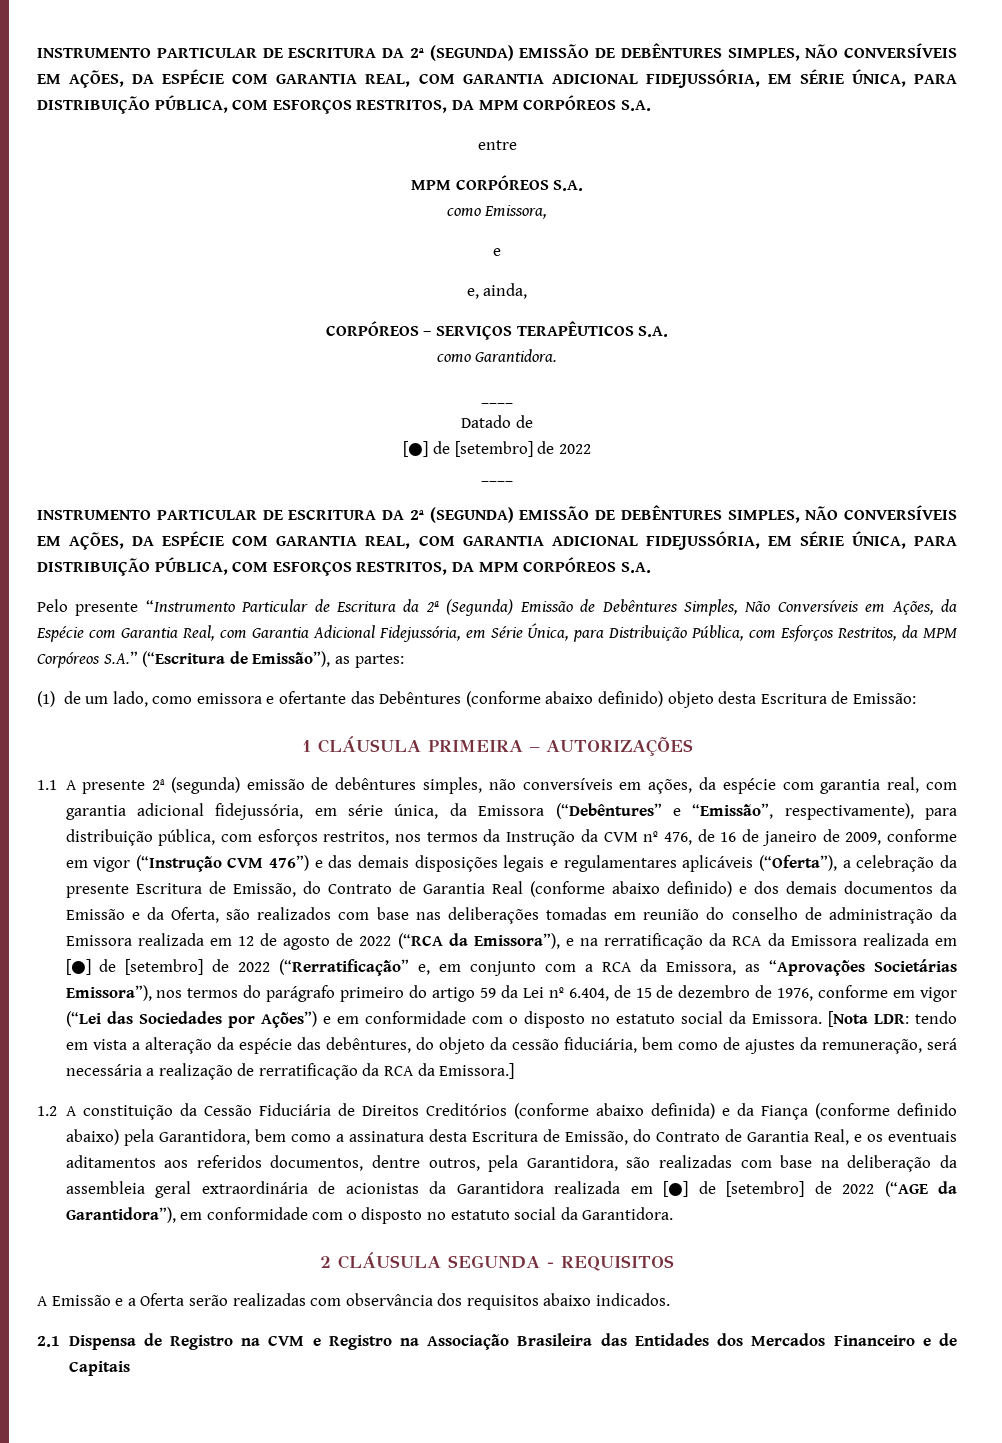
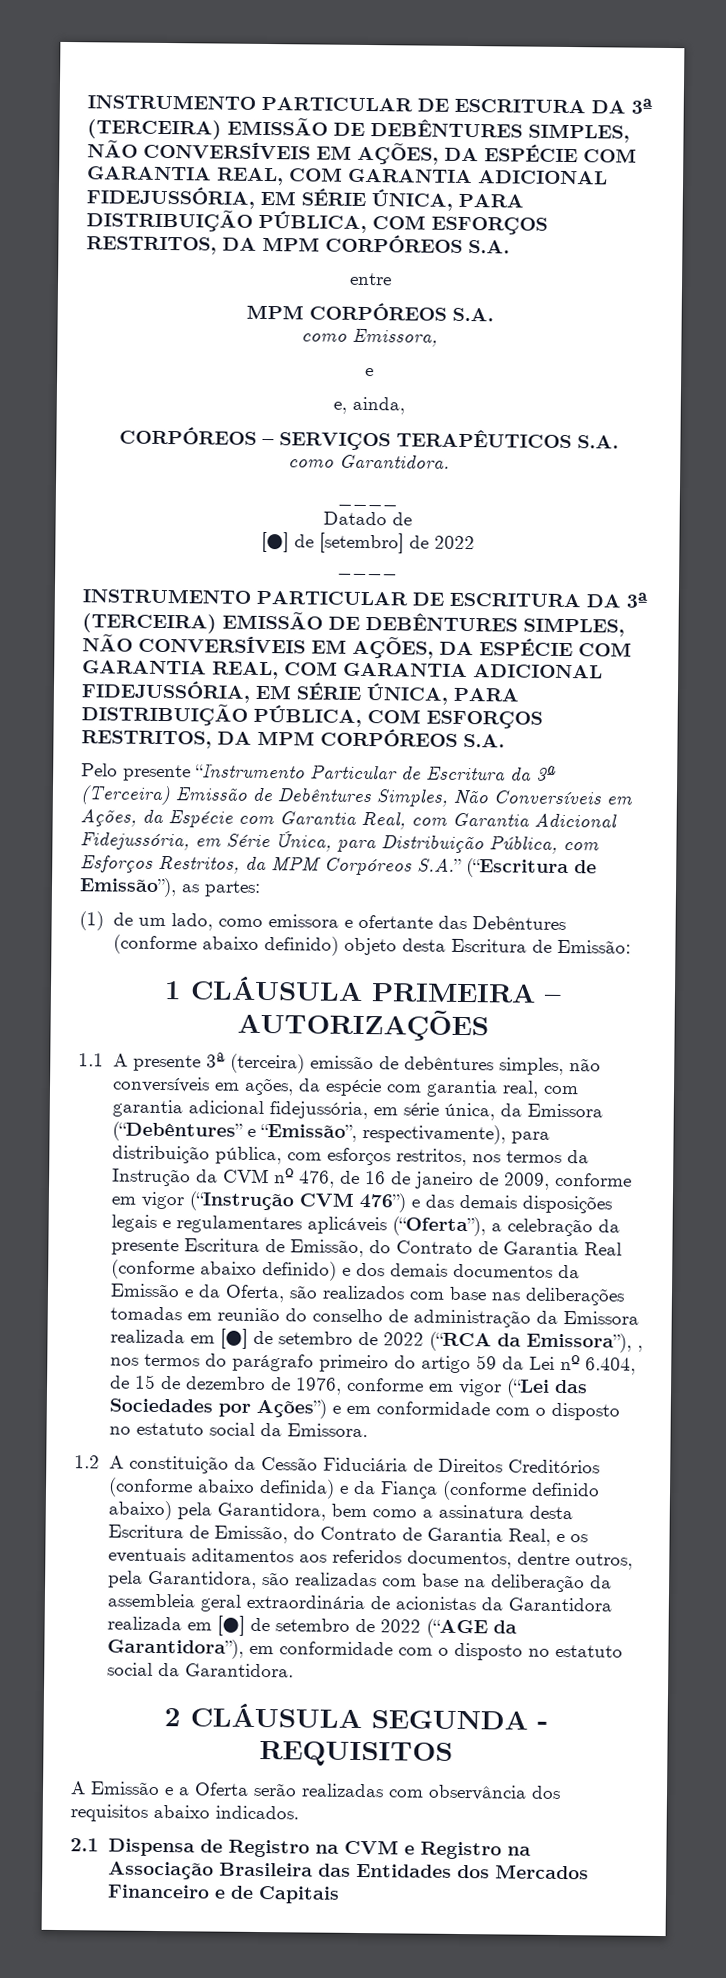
[37,45,514,61] INSTRUMENTO PARTICULAR DE ESCRITURA DA 2ª (SEGUNDA) -> [87,94,653,114] [87,119,222,140] INSTRUMENTO PARTICULAR DE ESCRITURA DA 3ª (TERCEIRA)
[409,507,514,523] 2ª (SEGUNDA) -> [626,592,648,608] [82,613,217,634] 3ª (TERCEIRA)
[425,599,514,616] 2ª (Segunda) -> [536,765,557,781] [80,785,171,806] 3ª (Terceira)
[152,777,240,794] 2ª (segunda) -> [205,1052,305,1074] 3ª (terceira)
[237,933,331,950] 12 de agosto -> [219,1328,353,1349] [●] de setembro
[565,933,958,950] [65,959,957,976] [65,985,152,1001] e na rerratificação da RCA da Emissora realizada em [●] de [setembro] de 2022 (“Rerratificação” e, em conjunto com a RCA da Emissora, as “Aprovações Societárias Emissora”), -> [636,1345,643,1352] ,
[827,1011,958,1027] [65,1037,957,1054] [65,1063,515,1080] [Nota LDR: tendo em vista a alteração da espécie das debêntures, do objeto da cessão fiduciária, bem como de ajustes da remuneração, será necessária a realização de rerratificação da RCA da Emissora.] -> (368, 1430) none
[726,1181,804,1197] [setembro] -> [274,1618,350,1632] setembro

